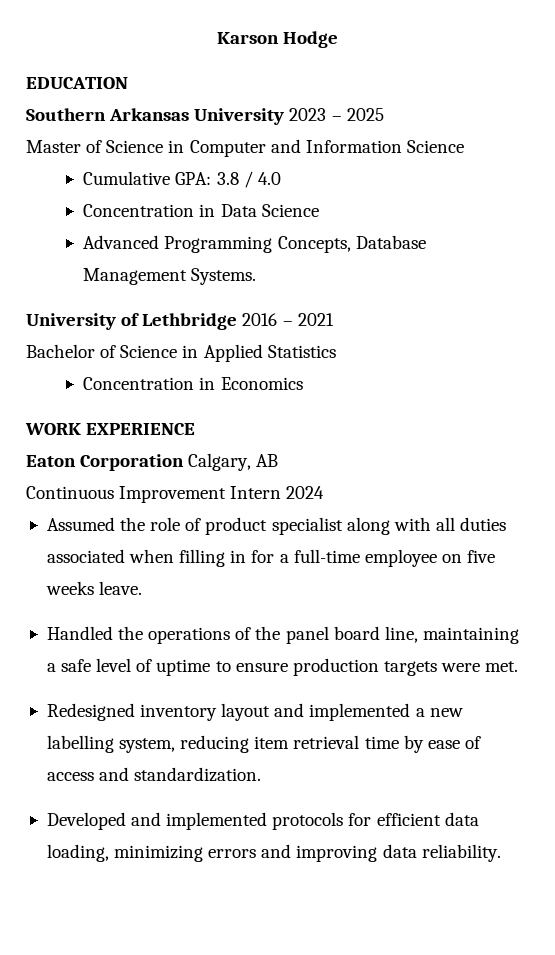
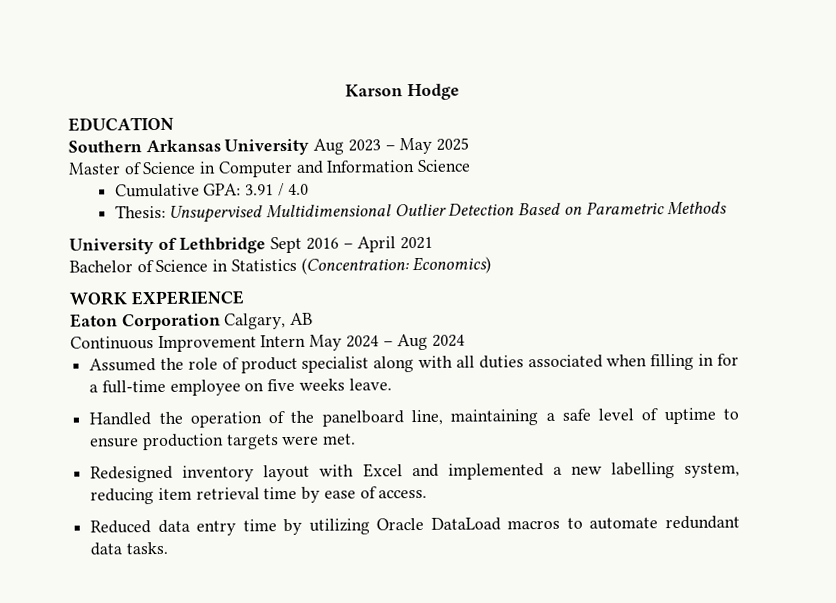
(285, 116) none -> [313,138,345,155] Aug
(342, 118) none -> [399,137,433,155] May
[216,172,239,185] 3.8 -> [244,184,274,196] 3.91
[83,204,319,217] [83,235,426,253] [83,268,257,285] Concentration in Data Science // Advanced Programming Concepts, Database Management Systems. -> [114,201,728,223] Thesis: Unsupervised Multidimensional Outlier Detection Based on Parametric Methods
(238, 321) none -> [270,236,303,254] Sept
(293, 323) none -> [357,236,397,253] April
[203,344,263,362] Applied -> (229, 265) none
[83,377,303,390] // Concentration in Economics -> [300,256,492,275] (Concentration: Economics)
(282, 492) none -> [309,333,429,351] May 2024 – Aug
[148,627,231,644] operations -> [189,411,262,428] operation
[285,626,380,644] panel board -> [321,410,404,427] panelboard
(271, 712) none -> [319,463,403,478] with Excel
[46,767,262,782] [46,812,479,830] [46,844,501,862] access and standardization. // Developed and implemented protocols for efficient data loading, minimizing errors and improving data reliability. -> [378,489,428,499] [90,515,740,536] [90,541,168,556] access. // Reduced data entry time by utilizing Oracle DataLoad macros to automate redundant data tasks.

